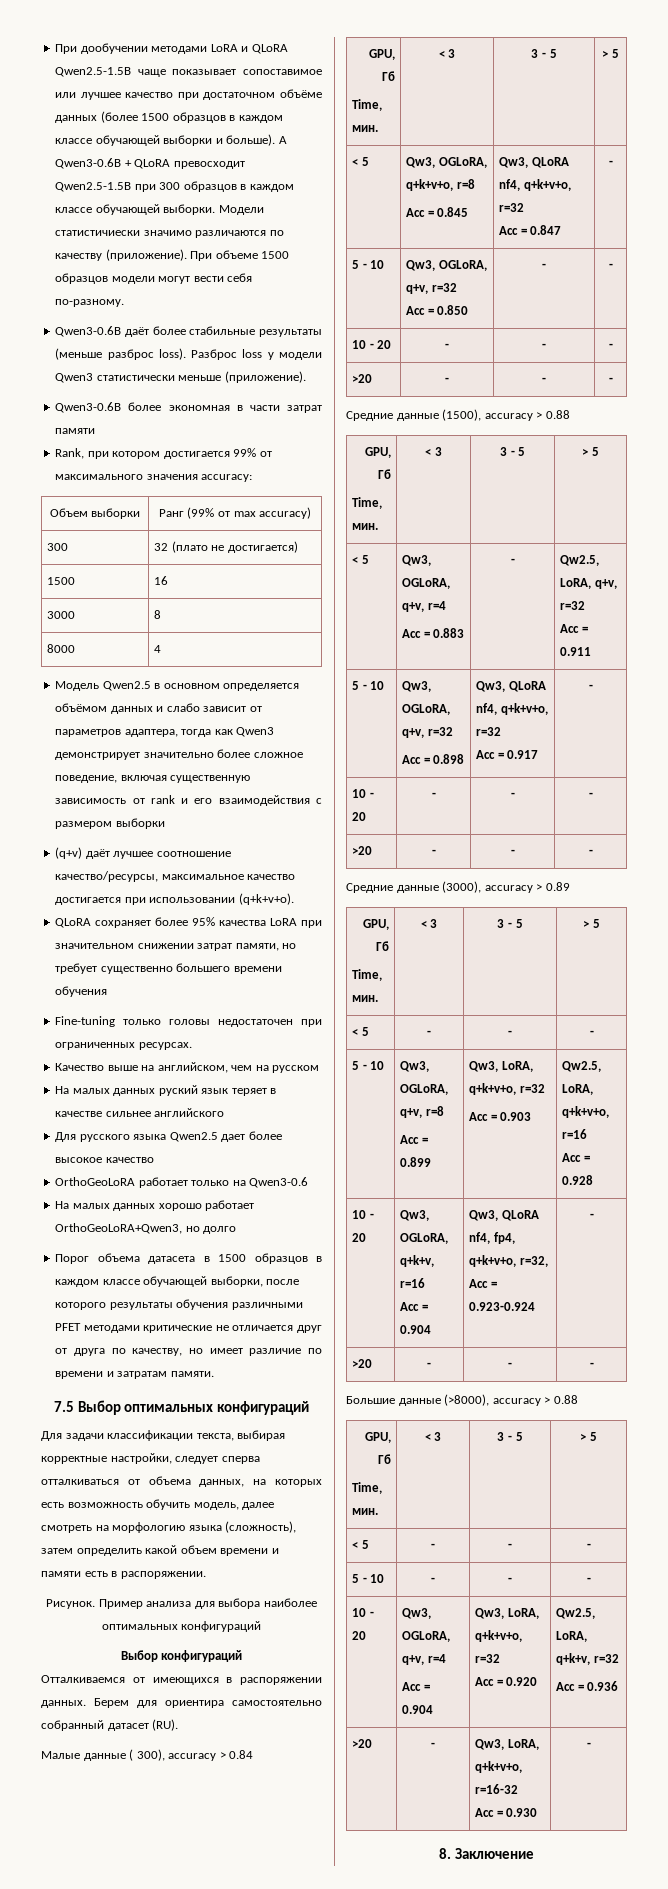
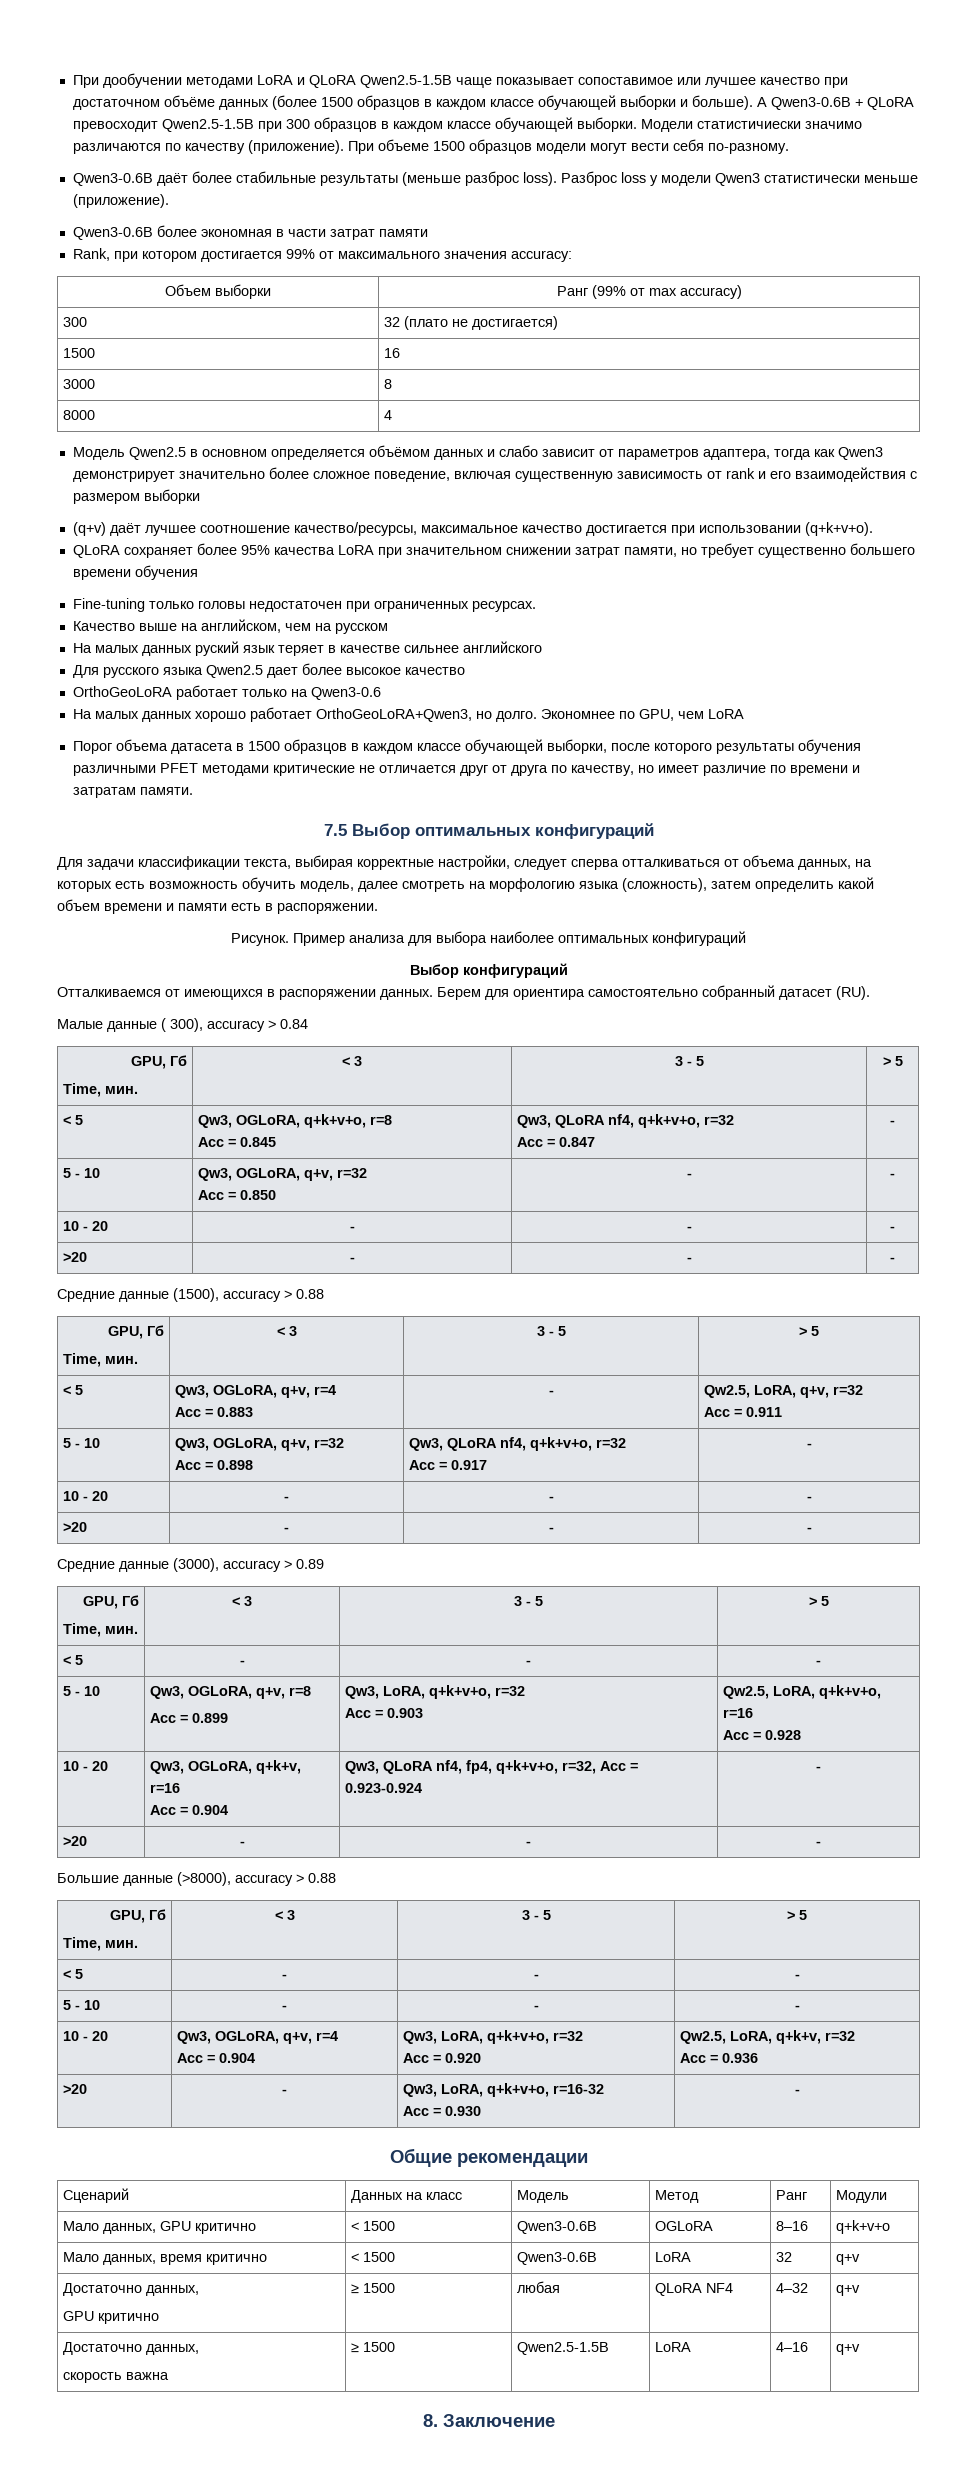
[203,1226,237,1234] долго -> [495,709,744,722] долго. Экономнее по GPU, чем LoRA
(591, 1745) none -> [389,2148,588,2167] [63,2188,130,2203] [351,2190,463,2203] [517,2190,570,2203] [655,2190,700,2203] [776,2190,808,2200] [836,2190,888,2203] [63,2221,257,2234] [351,2221,396,2231] [517,2221,598,2234] [655,2221,714,2231] [776,2221,809,2231] [836,2220,891,2234] [63,2252,268,2265] [351,2252,396,2262] [517,2252,598,2265] [655,2252,692,2262] [776,2252,793,2262] [836,2254,861,2265] [63,2283,200,2296] [63,2311,160,2324] [351,2283,396,2294] [517,2281,561,2293] [655,2283,734,2296] [776,2283,809,2293] [836,2285,861,2296] [63,2342,200,2355] [63,2372,170,2383] [351,2342,396,2353] [517,2342,610,2355] [655,2342,692,2352] [776,2342,809,2352] [836,2344,861,2355] // Общие рекомендации // Сценарий | Данных на класс | Модель | Метод | Ранг | Модули // Мало данных, GPU критично | < 1500 | Qwen3-0.6B | OGLoRA | 8–16 | q+k+v+o // Мало данных, время критично | < 1500 | Qwen3-0.6B | LoRA | 32 | q+v // Достаточно данных, // GPU критично | ≥ 1500 | любая | QLoRA NF4 | 4–32 | q+v // Достаточно данных, // скорость важна | ≥ 1500 | Qwen2.5-1.5B | LoRA | 4–16 | q+v

